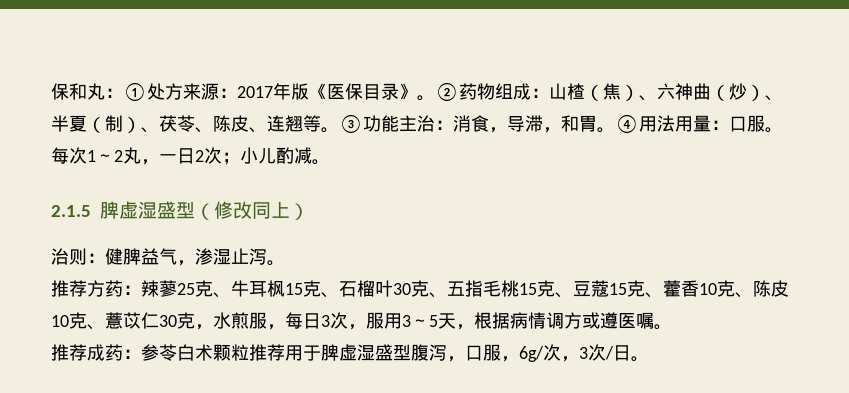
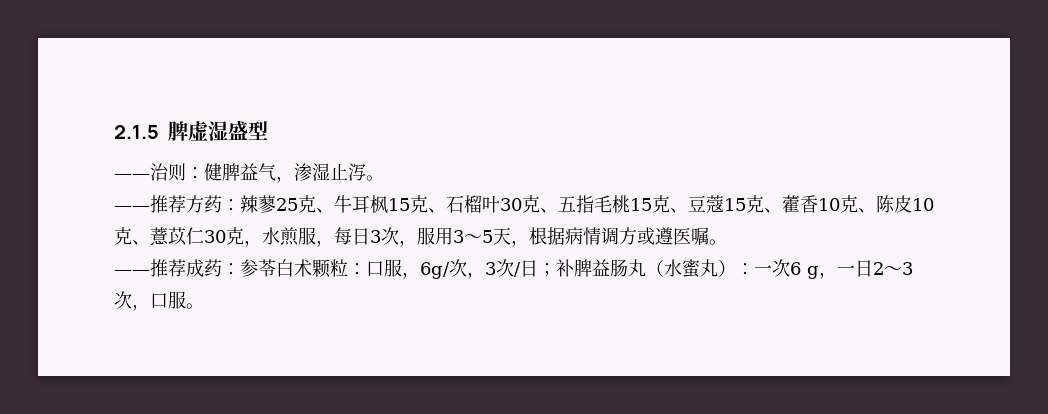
[51,82,783,101] [51,114,783,133] [51,147,330,165] 保和丸：①处方来源：2017年版《医保目录》。②药物组成：山楂（焦）、六神曲（炒）、半夏（制）、茯苓、陈皮、连翘等。③功能主治：消食，导滞，和胃。④用法用量：口服。每次1～2丸，一日2次；小儿酌减。 // -> (114, 132) none
[194,201,309,220] （修改同上） // -> [114,174,150,179] // ——
(285, 263) none -> [114,206,150,211] ——
(672, 327) none -> [114,270,150,275] ——
[249,344,465,362] 推荐用于脾虚湿盛型腹泻， -> [348,263,366,275] ：
(631, 353) none -> [538,259,913,279] [114,291,186,311] ；补脾益肠丸（水蜜丸）：一次6 g，一日2～3次，口服

